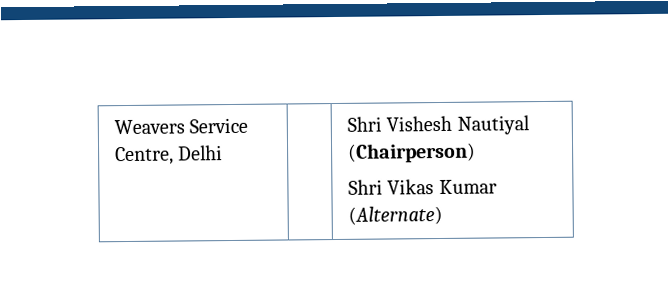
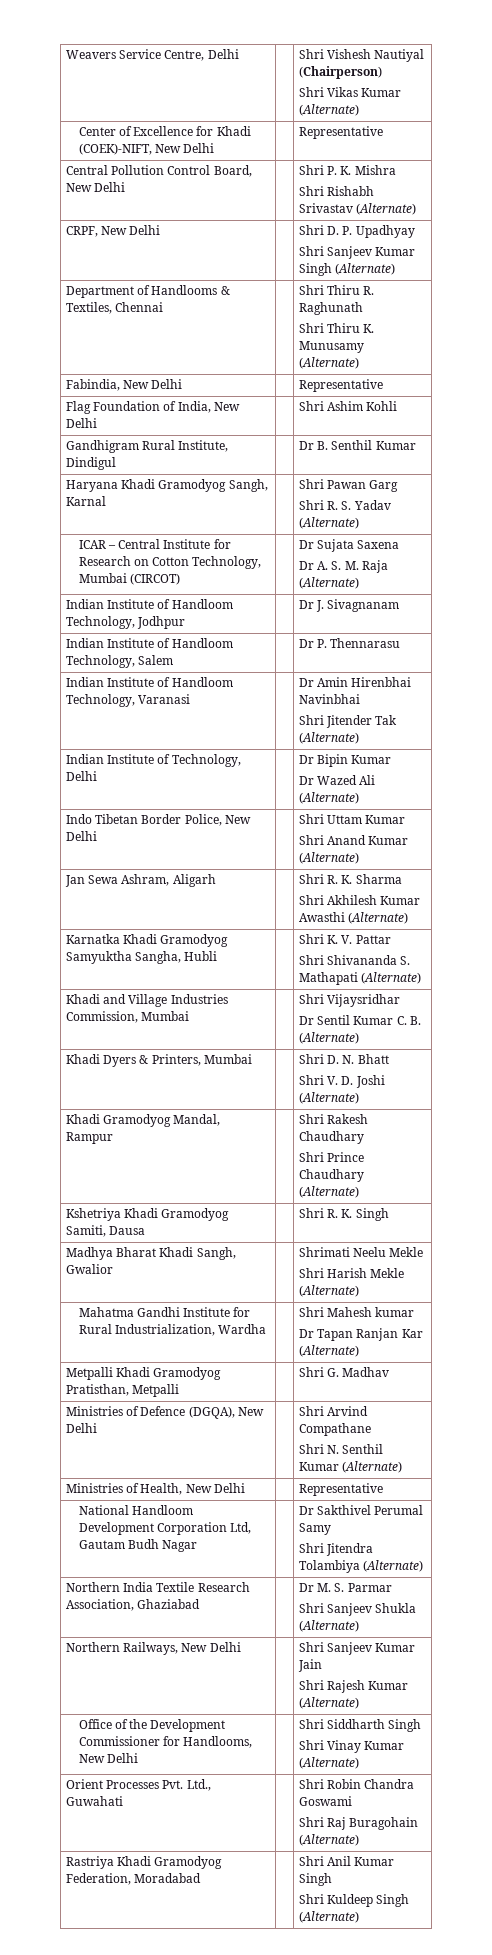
(443, 215) none -> [78,126,251,136] [78,143,215,155] [298,126,383,139] [65,165,252,177] [65,182,126,192] [298,165,396,175] [298,186,375,196] [298,203,417,215] [65,225,161,237] [298,225,415,238] [298,246,416,259] [298,263,396,276] [65,285,230,298] [65,302,164,314] [298,285,375,295] [298,302,363,315] [298,323,375,333] [298,341,364,353] [298,357,359,369] [65,379,183,391] [298,379,383,392] [65,401,240,414] [65,418,97,428] [298,401,398,411] [65,440,229,453] [65,457,116,470] [298,440,416,450] [65,479,268,492] [65,496,106,506] [298,479,399,492] [298,500,391,510] [298,517,359,529] [78,539,231,549] [78,556,262,569] [78,573,180,585] [298,539,400,552] [298,560,388,573] [298,577,359,589] [65,599,233,609] [65,616,186,629] [298,599,400,612] [65,638,233,648] [65,655,174,668] [298,638,401,648] [65,677,233,687] [65,694,191,707] [298,677,412,687] [298,694,360,704] [298,715,398,728] [298,732,359,744] [65,754,241,767] [65,771,97,781] [298,754,392,767] [298,775,376,785] [298,792,359,804] [65,814,251,826] [65,831,97,841] [298,814,406,824] [298,835,409,845] [298,852,359,864] [64,874,216,887] [298,874,402,884] [298,895,421,905] [298,912,409,924] [65,934,229,947] [65,951,218,964] [298,934,391,944] [298,955,411,965] [298,972,422,985] [65,994,228,1007] [65,1011,190,1023] [298,994,401,1007] [298,1015,421,1025] [298,1032,359,1044] [65,1054,252,1067] [298,1054,389,1064] [298,1075,385,1088] [298,1092,359,1104] [65,1114,221,1127] [65,1132,113,1144] [298,1114,369,1124] [298,1131,364,1144] [298,1152,365,1162] [298,1169,364,1182] [298,1186,359,1198] [65,1208,230,1221] [65,1225,146,1237] [298,1208,389,1221] [65,1247,236,1260] [65,1264,113,1274] [298,1247,424,1257] [298,1268,405,1278] [298,1285,359,1297] [78,1307,251,1317] [78,1324,267,1336] [298,1307,415,1317] [298,1328,423,1341] [298,1345,359,1357] [65,1367,222,1380] [65,1384,180,1397] [298,1367,390,1377] [65,1406,264,1419] [65,1423,97,1433] [298,1406,369,1416] [298,1423,371,1436] [298,1444,384,1454] [298,1461,403,1473] [65,1483,245,1495] [298,1483,383,1496] [78,1505,193,1515] [78,1522,252,1535] [78,1539,198,1552] [298,1505,424,1515] [298,1523,331,1535] [298,1543,374,1556] [298,1560,424,1573] [65,1582,250,1592] [65,1599,201,1611] [298,1583,392,1592] [298,1603,417,1616] [298,1620,359,1632] [65,1642,241,1655] [298,1642,416,1655] [297,1659,322,1672] [298,1680,409,1693] [298,1697,359,1709] [78,1719,226,1732] [78,1736,253,1748] [78,1753,138,1763] [298,1719,422,1732] [298,1740,405,1753] [298,1757,359,1769] [65,1779,211,1791] [65,1796,123,1806] [298,1779,415,1789] [298,1796,352,1806] [298,1817,419,1830] [298,1834,359,1846] [65,1856,223,1869] [65,1873,202,1885] [298,1856,395,1866] [298,1873,332,1886] [298,1894,410,1907] [298,1911,359,1923] // Center of Excellence for Khadi (COEK)-NIFT, New Delhi | | Representative // Central Pollution Control Board, New Delhi | | Shri P. K. Mishra // Shri Rishabh Srivastav (Alternate) // CRPF, New Delhi | | Shri D. P. Upadhyay // Shri Sanjeev Kumar Singh (Alternate) // Department of Handlooms & Textiles, Chennai | | Shri Thiru R. Raghunath // Shri Thiru K. Munusamy (Alternate) // Fabindia, New Delhi | | Representative // Flag Foundation of India, New Delhi | | Shri Ashim Kohli // Gandhigram Rural Institute, Dindigul | | Dr B. Senthil Kumar // Haryana Khadi Gramodyog Sangh, Karnal | | Shri Pawan Garg // Shri R. S. Yadav (Alternate) // ICAR – Central Institute for Research on Cotton Technology, Mumbai (CIRCOT) | | Dr Sujata Saxena // Dr A. S. M. Raja (Alternate) // Indian Institute of Handloom Technology, Jodhpur | | Dr J. Sivagnanam // Indian Institute of Handloom Technology, Salem | | Dr P. Thennarasu // Indian Institute of Handloom Technology, Varanasi | | Dr Amin Hirenbhai Navinbhai // Shri Jitender Tak (Alternate) // Indian Institute of Technology, Delhi | | Dr Bipin Kumar // Dr Wazed Ali (Alternate) // Indo Tibetan Border Police, New Delhi | | Shri Uttam Kumar // Shri Anand Kumar (Alternate) // Jan Sewa Ashram, Aligarh | | Shri R. K. Sharma // Shri Akhilesh Kumar Awasthi (Alternate) // Karnatka Khadi Gramodyog Samyuktha Sangha, Hubli | | Shri K. V. Pattar // Shri Shivananda S. Mathapati (Alternate) // Khadi and Village Industries Commission, Mumbai | | Shri Vijaysridhar // Dr Sentil Kumar C. B. (Alternate) // Khadi Dyers & Printers, Mumbai | | Shri D. N. Bhatt // Shri V. D. Joshi (Alternate) // Khadi Gramodyog Mandal, Rampur | | Shri Rakesh Chaudhary // Shri Prince Chaudhary (Alternate) // Kshetriya Khadi Gramodyog Samiti, Dausa | | Shri R. K. Singh // Madhya Bharat Khadi Sangh, Gwalior | | Shrimati Neelu Mekle // Shri Harish Mekle (Alternate) // Mahatma Gandhi Institute for Rural Industrialization, Wardha | | Shri Mahesh kumar // Dr Tapan Ranjan Kar (Alternate) // Metpalli Khadi Gramodyog Pratisthan, Metpalli | | Shri G. Madhav // Ministries of Defence (DGQA), New Delhi | | Shri Arvind Compathane // Shri N. Senthil Kumar (Alternate) // Ministries of Health, New Delhi | | Representative // National Handloom Development Corporation Ltd, Gautam Budh Nagar | | Dr Sakthivel Perumal Samy // Shri Jitendra Tolambiya (Alternate) // Northern India Textile Research Association, Ghaziabad | | Dr M. S. Parmar // Shri Sanjeev Shukla (Alternate) // Northern Railways, New Delhi | | Shri Sanjeev Kumar Jain // Shri Rajesh Kumar (Alternate) // Office of the Development Commissioner for Handlooms, New Delhi | | Shri Siddharth Singh // Shri Vinay Kumar (Alternate) // Orient Processes Pvt. Ltd., Guwahati | | Shri Robin Chandra Goswami // Shri Raj Buragohain (Alternate) // Rastriya Khadi Gramodyog Federation, Moradabad | | Shri Anil Kumar Singh // Shri Kuldeep Singh (Alternate)

